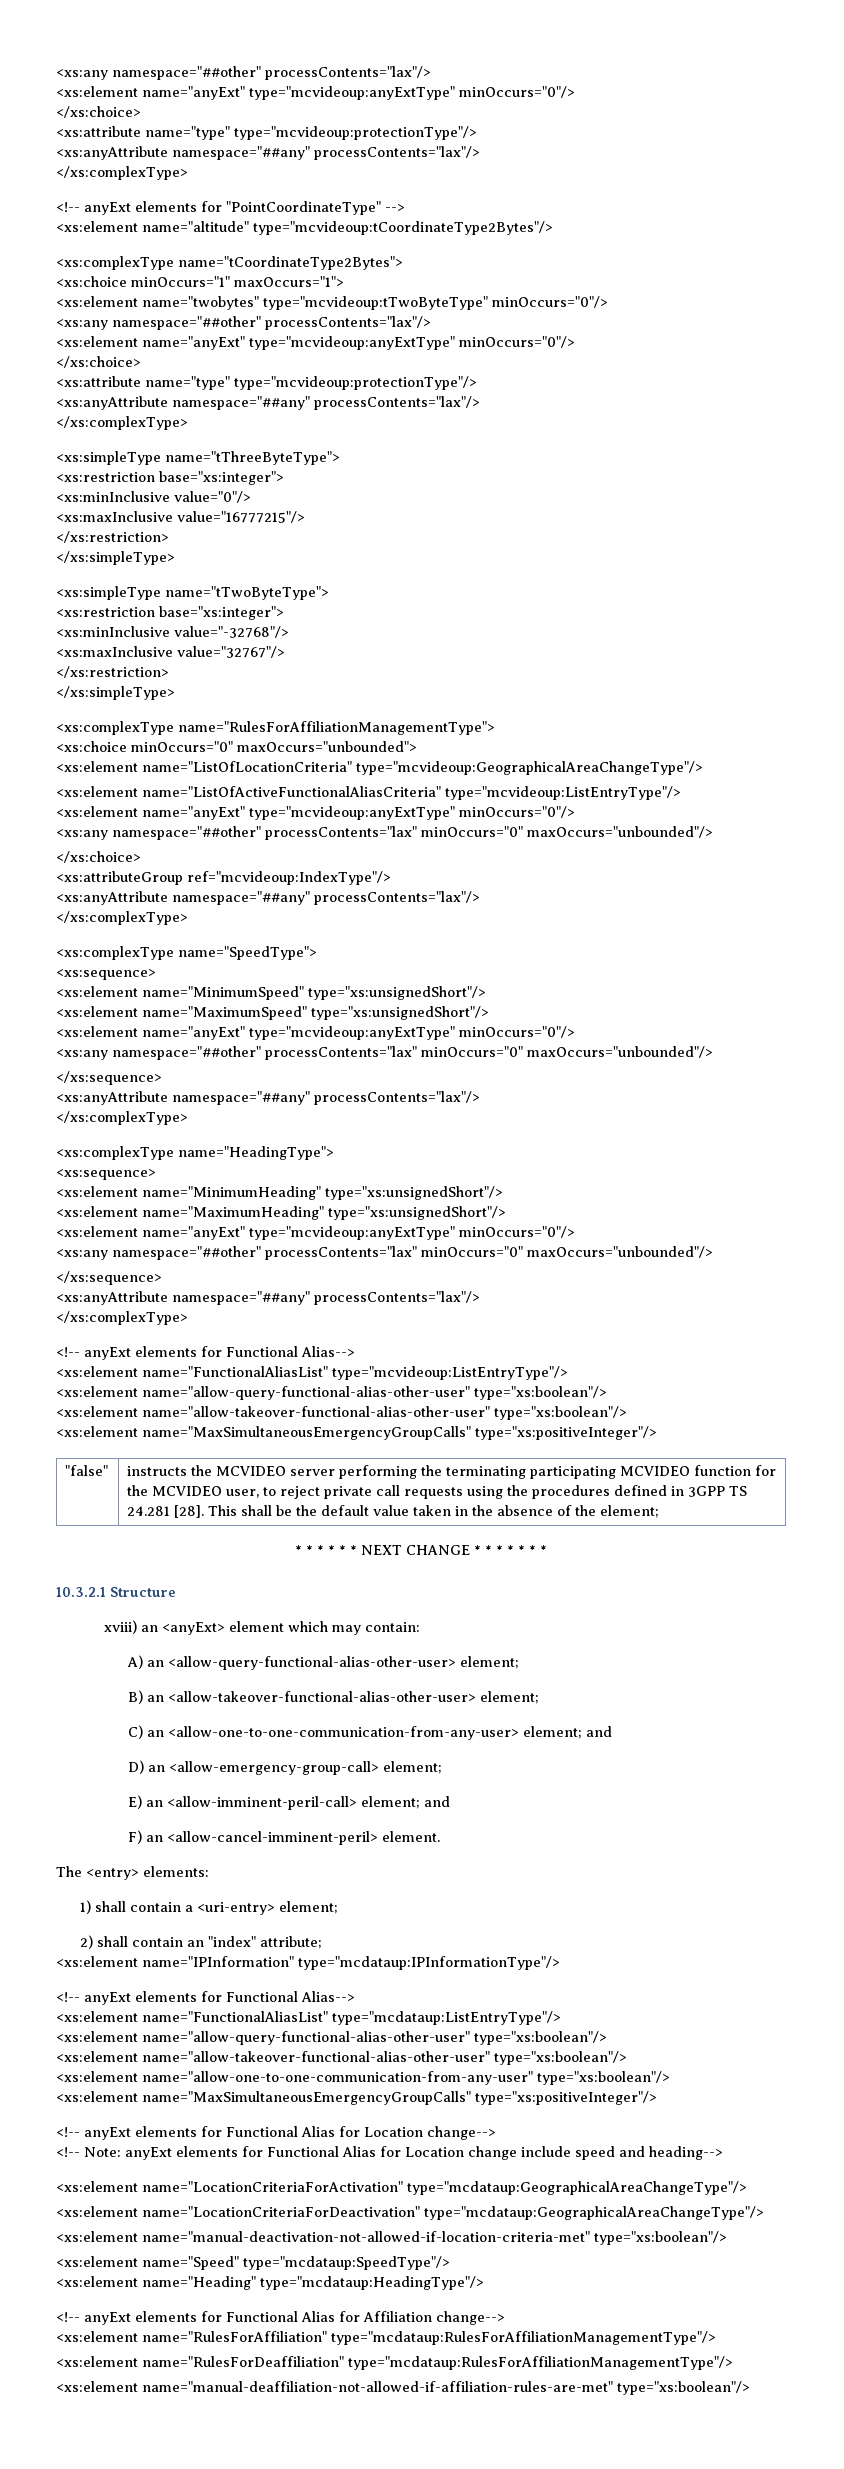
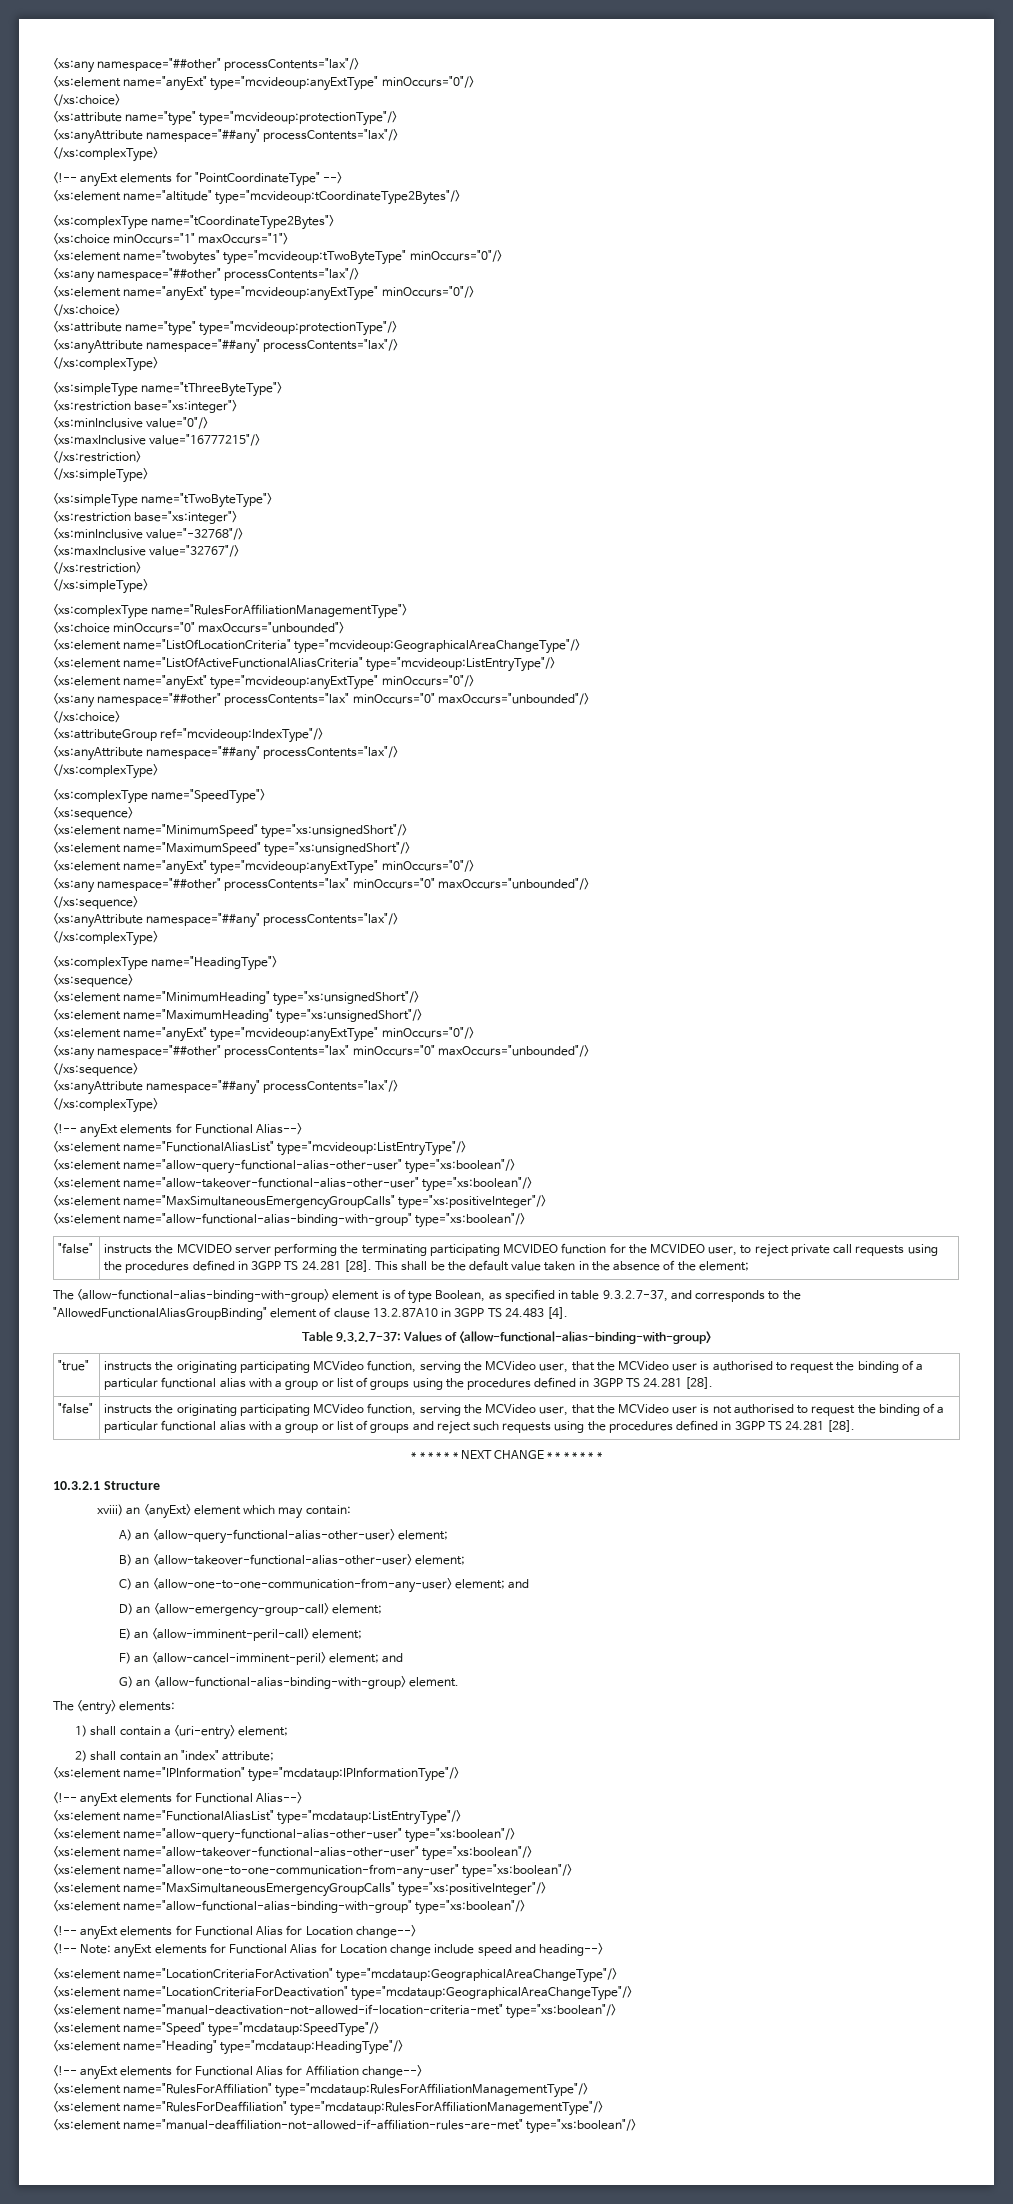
(657, 1433) none -> [53,1213,526,1228] // <xs:element name="allow-functional-alias-binding-with-group" type="xs:boolean"/>
(660, 1511) none -> [53,1289,801,1304] [53,1307,569,1320] [301,1331,712,1344] [58,1360,90,1371] [104,1360,924,1373] [104,1377,714,1390] [58,1403,94,1414] [104,1403,945,1416] [104,1420,856,1434] // The <allow-functional-alias-binding-with-group> element is of type Boolean, as specified in table 9.3.2.7-37, and corresponds to the "AllowedFunctionalAliasGroupBinding" element of clause 13.2.87A10 in 3GPP TS 24.483 [4]. // Table 9.3.2.7-37: Values of <allow-functional-alias-binding-with-group> // "true" | instructs the originating participating MCVideo function, serving the MCVideo user, that the MCVideo user is authorised to request the binding of a particular functional alias with a group or list of groups using the procedures defined in 3GPP TS 24.281 [28]. // "false" | instructs the originating participating MCVideo function, serving the MCVideo user, that the MCVideo user is not authorised to request the binding of a particular functional alias with a group or list of groups and reject such requests using the procedures defined in 3GPP TS 24.281 [28].
[423,1796,450,1807] and -> (362, 1634) none
(378, 1838) none -> [328,1653,404,1663] [119,1676,406,1689] element; and // G) an <allow-functional-alias-binding-with-group>
(657, 2098) none -> [53,1900,526,1915] // <xs:element name="allow-functional-alias-binding-with-group" type="xs:boolean"/>

